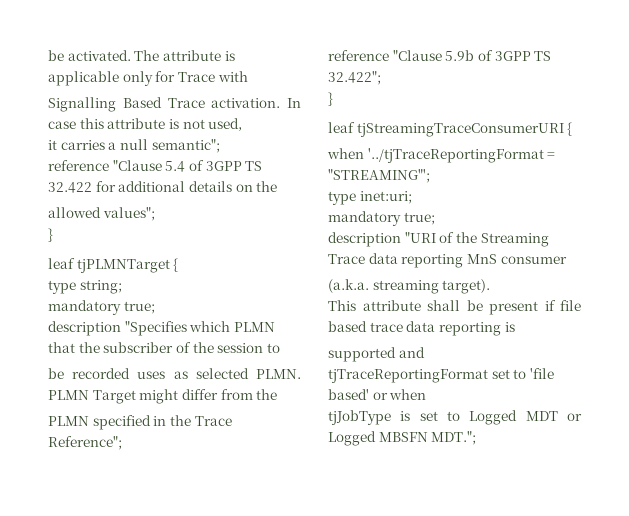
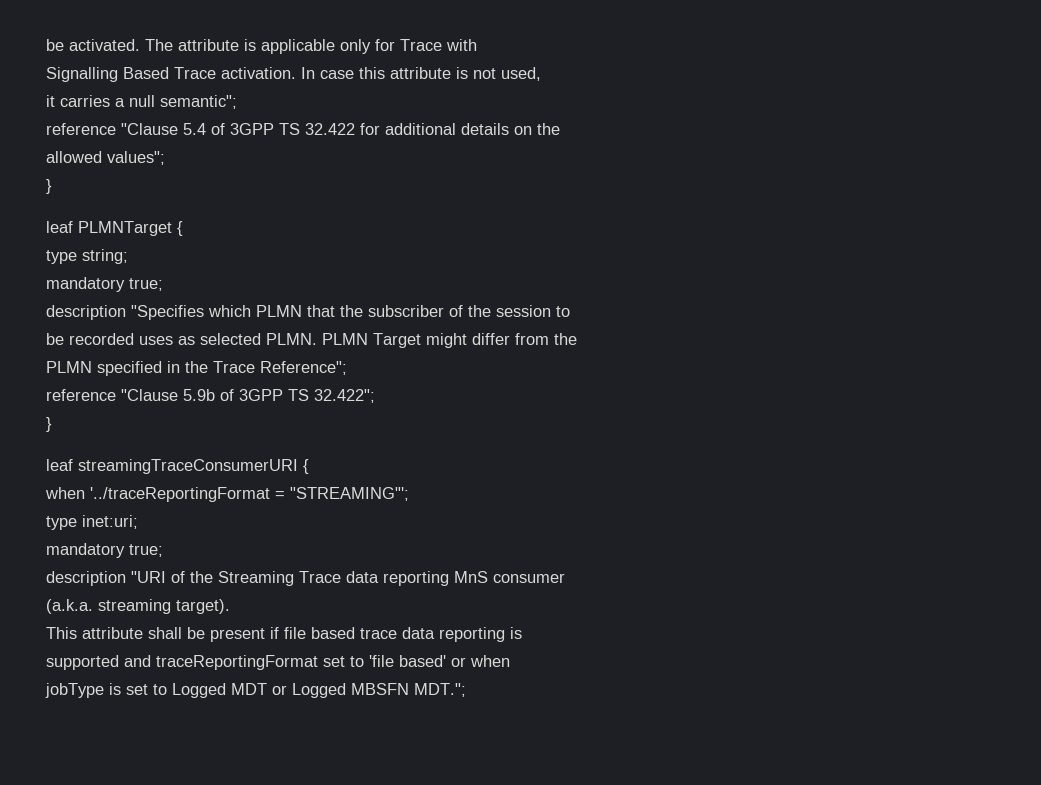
[76,259,170,273] tjPLMNTarget -> [78,221,172,236] PLMNTarget
[356,123,564,137] tjStreamingTraceConsumerURI -> [78,459,298,474] streamingTraceConsumerURI
[367,148,544,163] '../tjTraceReportingFormat -> [90,487,270,502] '../traceReportingFormat
[328,369,488,383] tjTraceReportingFormat -> [156,655,318,670] traceReportingFormat
[328,410,391,425] tjJobType -> [45,683,104,698] jobType

